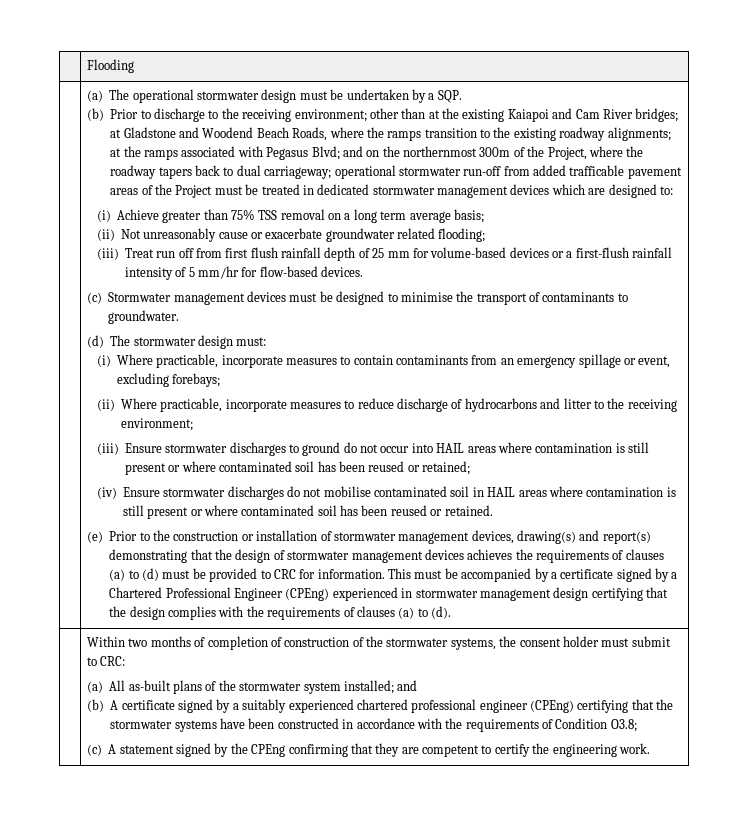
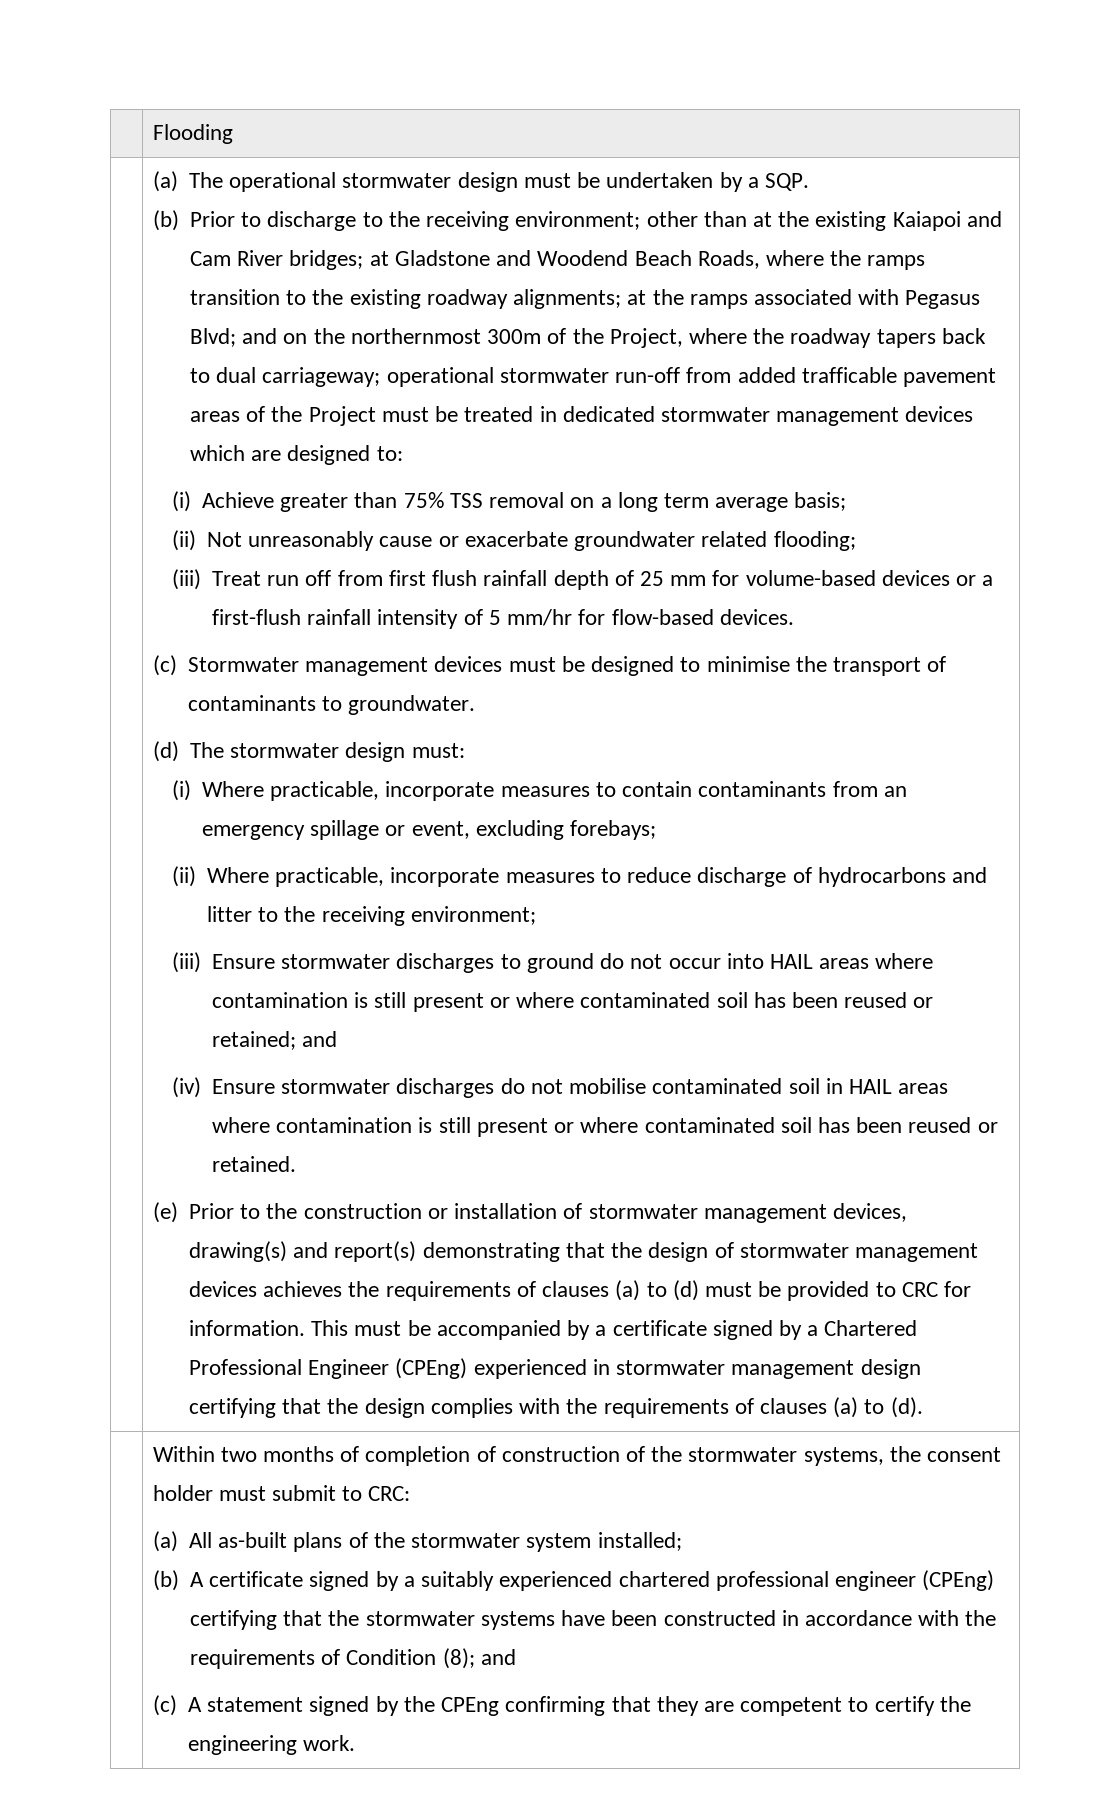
(471, 468) none -> [302,1031,338,1047] and
[397,680,418,691] and -> (682, 1541) none
[610,719,637,732] O3.8; -> [442,1648,516,1669] (8); and

